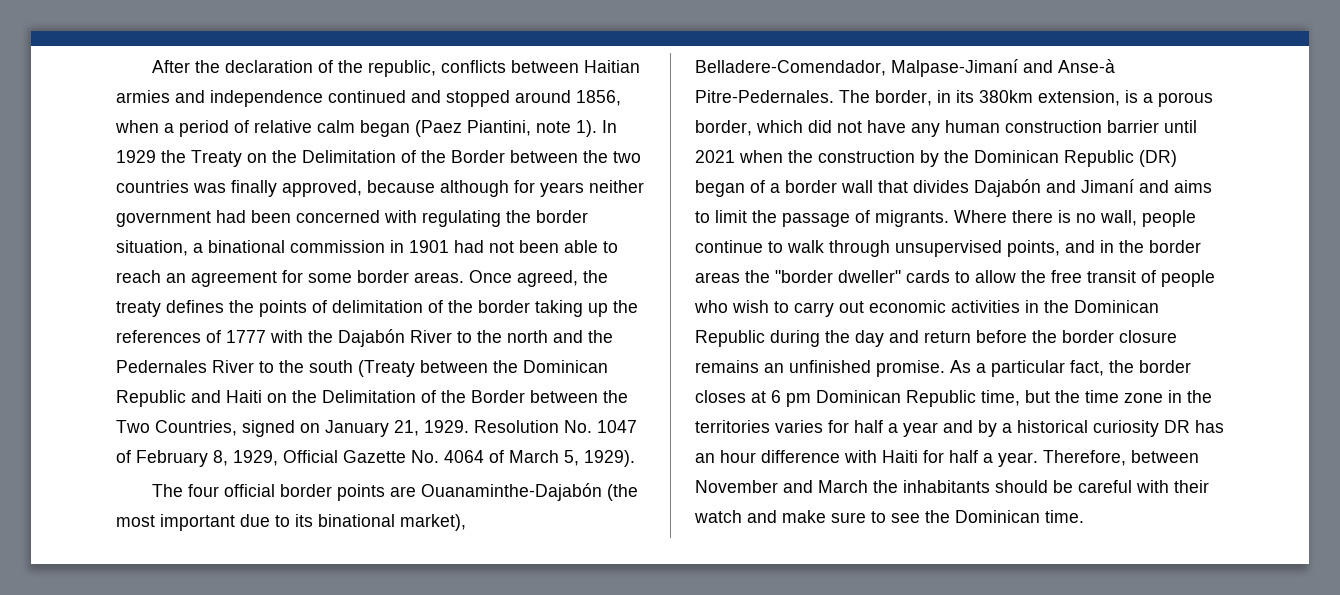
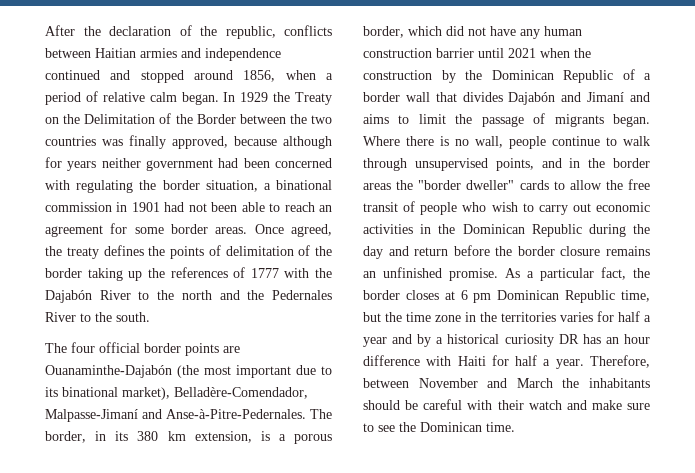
[360,120,597,137] began (Paez Piantini, note 1). -> [181,92,219,105] began.
[309,360,608,377] [116,390,628,407] [116,420,637,437] [116,450,635,467] south (Treaty between the Dominican Republic and Haiti on the Delimitation of the Border between the Two Countries, signed on January 21, 1929. Resolution No. 1047 of February 8, 1929, Official Gazette No. 4064 of March 5, 1929). -> [116,312,150,322] south.
[695,59,1115,77] [695,90,834,103] Belladere-Comendador, Malpase-Jimaní and Anse-à Pitre-Pedernales. -> [174,387,308,399] [45,409,306,422] Belladère-Comendador, Malpasse-Jimaní and Anse-à-Pitre-Pedernales.
[979,90,1033,103] 380km -> [137,431,186,441] 380 km
[1139,150,1177,167] [695,180,745,197] (DR) began -> (613, 76) none
[875,210,949,227] migrants. -> [554,114,650,127] migrants began.

